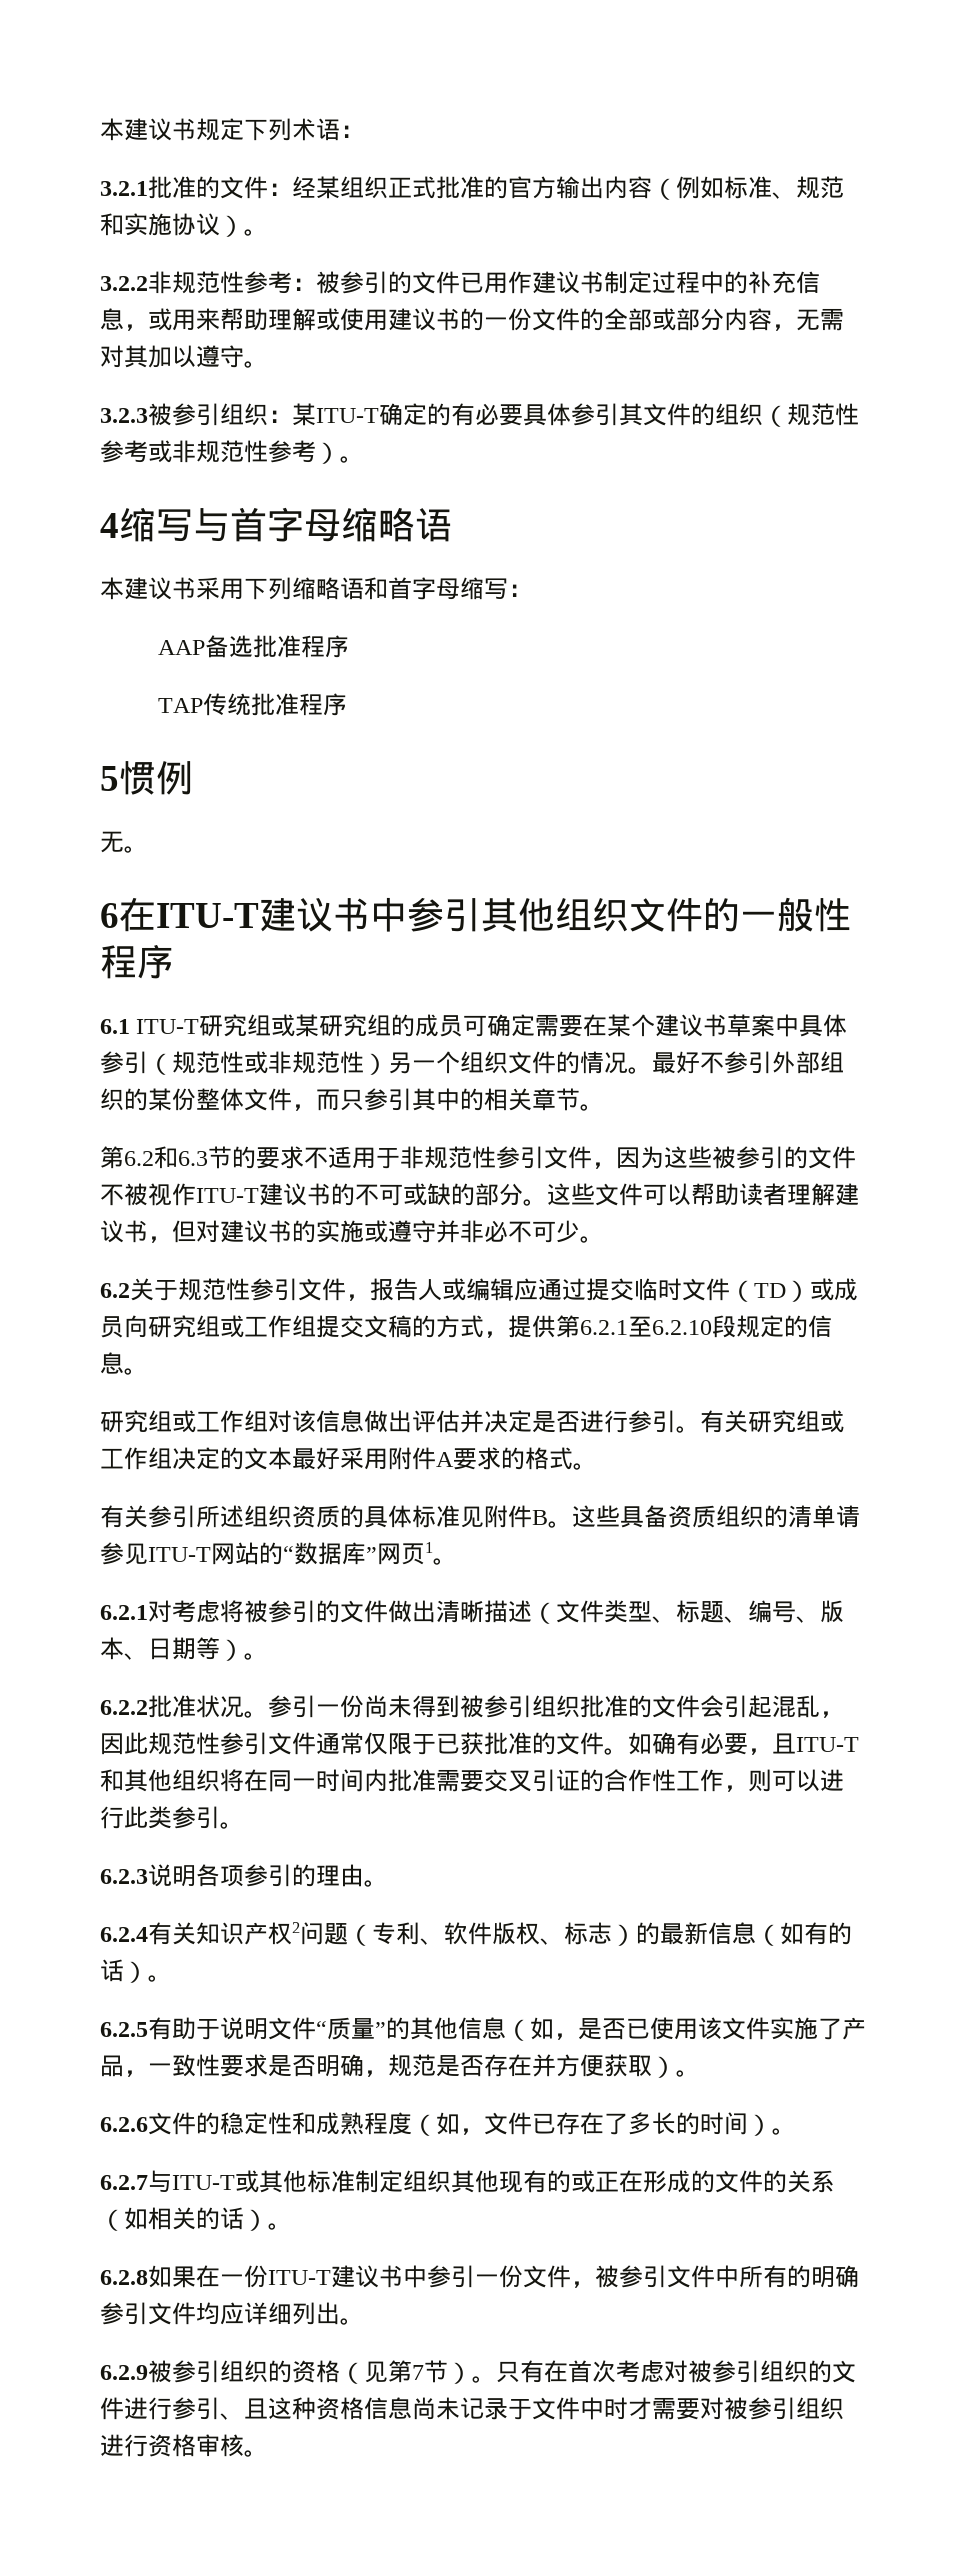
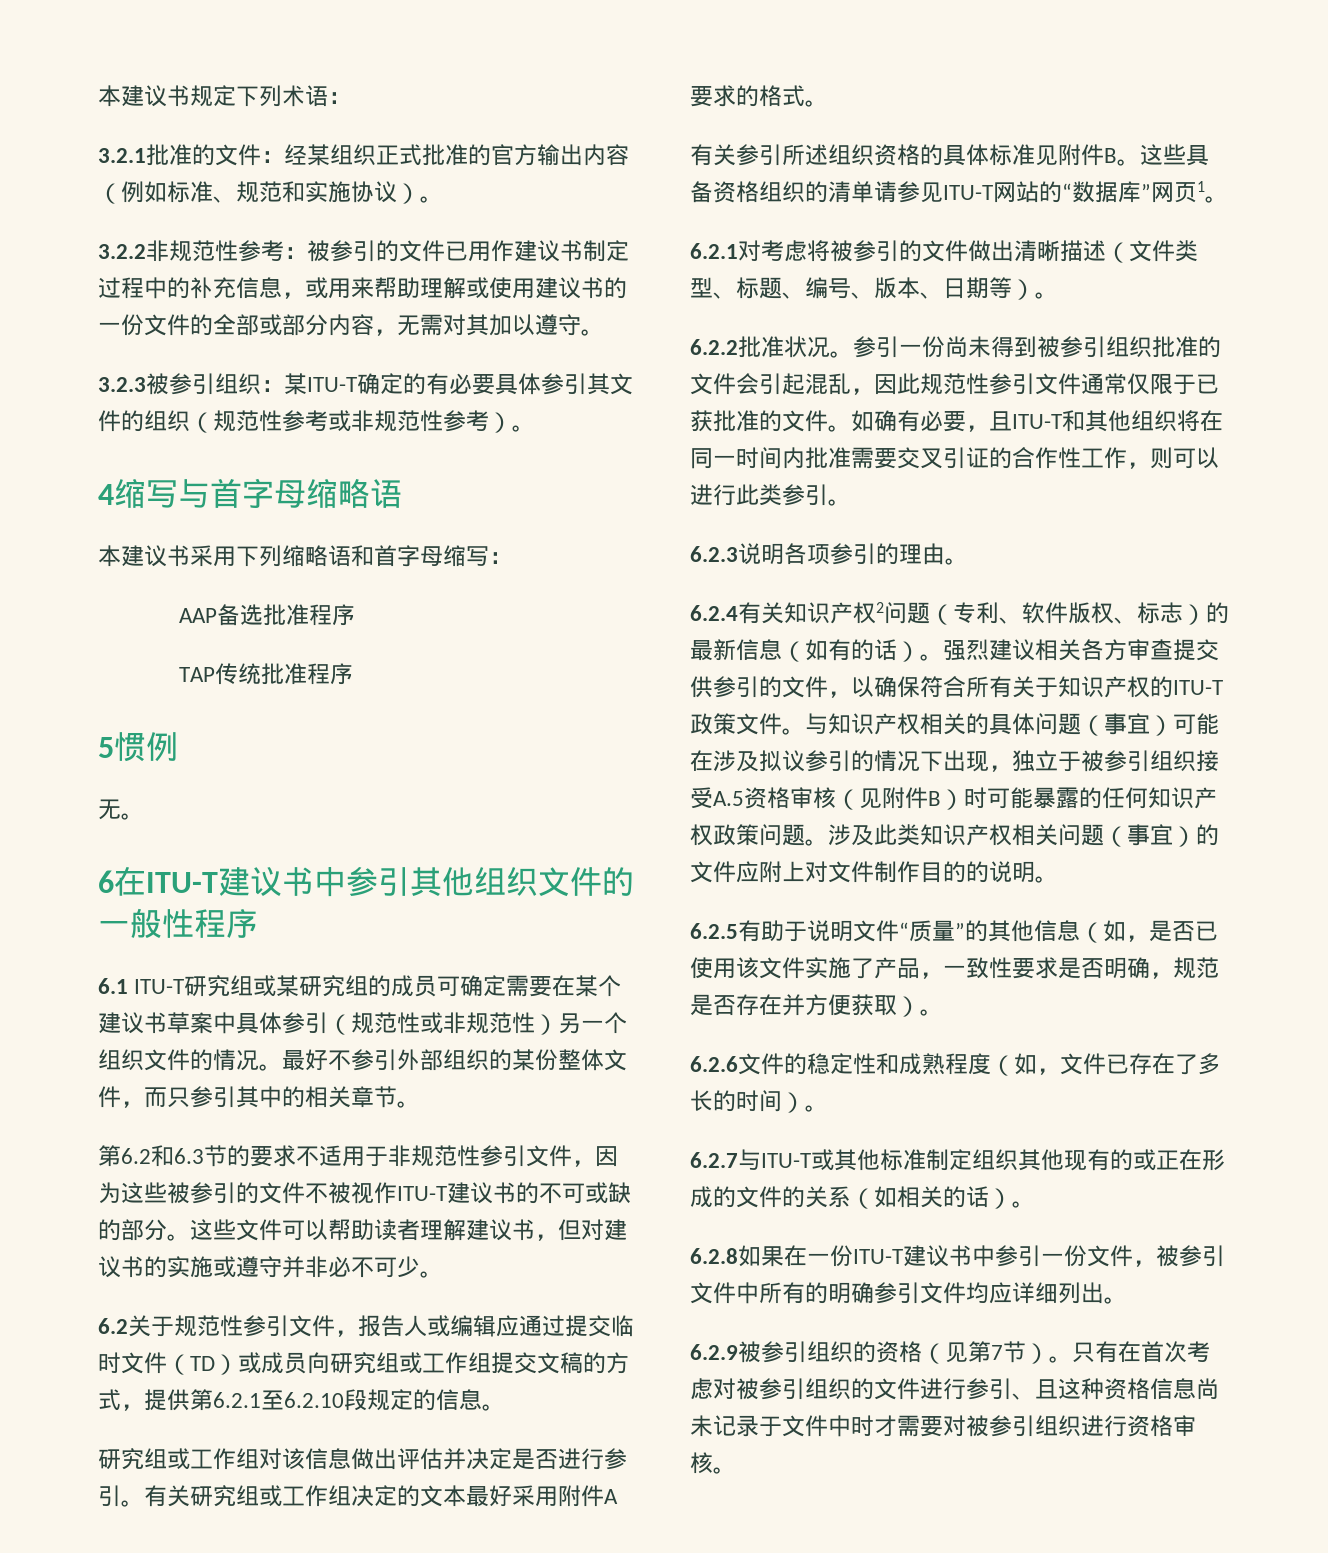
[316,1505,340,1528] 质 -> [897,144,920,166] 格
[692,1505,716,1528] 质 -> [736,181,759,203] 格
(172, 1978) none -> [943,639,1219,661] [690,676,1223,698] [690,713,1219,736] [690,750,1219,772] [690,787,1217,810] [690,824,1219,847] [690,861,1058,883] 强烈建议相关各方审查提交供参引的文件，以确保符合所有关于知识产权的ITU-T政策文件。与知识产权相关的具体问题（事宜）可能在涉及拟议参引的情况下出现，独立于被参引组织接受A.5资格审核（见附件B）时可能暴露的任何知识产权政策问题。涉及此类知识产权相关问题（事宜）的文件应附上对文件制作目的的说明。

